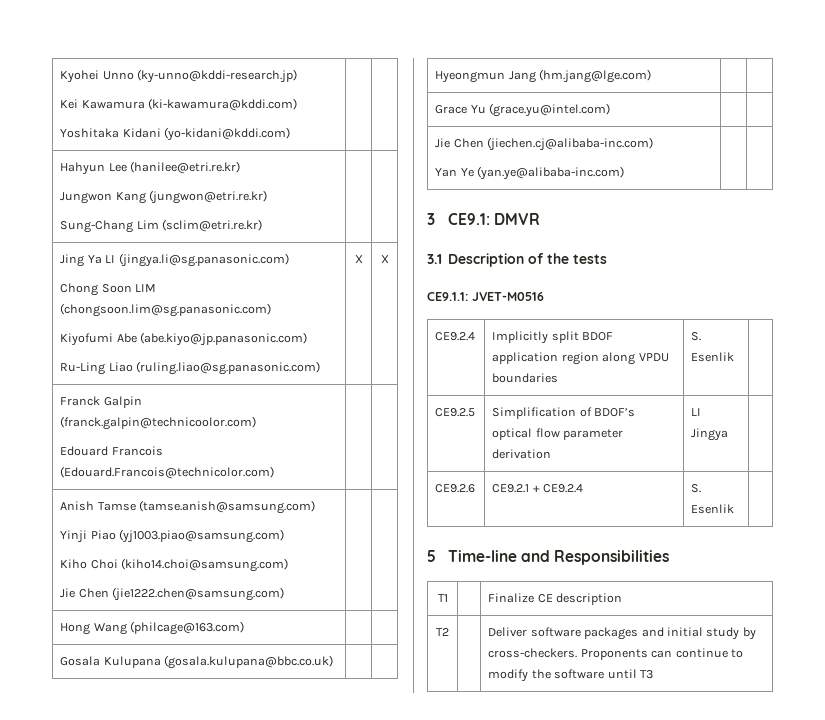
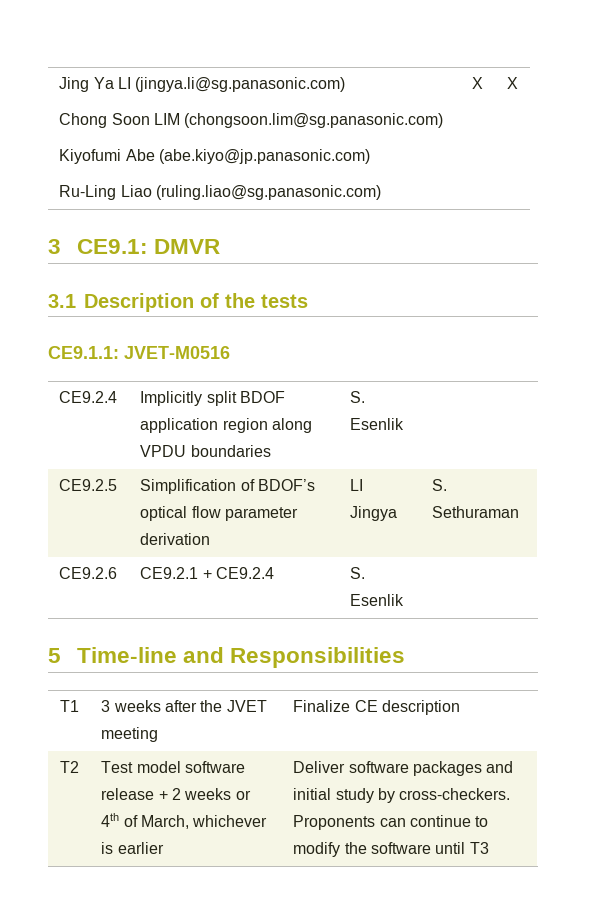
[60,69,298,83] [60,98,298,111] [60,127,291,141] [60,161,241,175] [60,190,268,204] [60,219,263,233] Kyohei Unno (ky-unno@kddi-research.jp) // Kei Kawamura (ki-kawamura@kddi.com) // Yoshitaka Kidani (yo-kidani@kddi.com) | | // Hahyun Lee (hanilee@etri.re.kr) // Jungwon Kang (jungwon@etri.re.kr) // Sung-Chang Lim (sclim@etri.re.kr) | | // -> (59, 84) none
[60,396,142,408] [60,416,257,430] [60,446,163,456] [60,466,275,479] [60,500,316,514] [60,529,285,543] [60,558,289,572] [60,587,285,601] [60,621,245,635] [60,655,334,669] [435,69,652,83] [435,103,611,117] [435,137,654,151] [435,166,625,180] // Franck Galpin (franck.galpin@technicoolor.com) // Edouard Francois (Edouard.Francois@technicolor.com) | | // Anish Tamse (tamse.anish@samsung.com) // Yinji Piao (yj1003.piao@samsung.com) // Kiho Choi (kiho14.choi@samsung.com) // Jie Chen (jie1222.chen@samsung.com) | | // Hong Wang (philcage@163.com) | | // Gosala Kulupana (gosala.kulupana@bbc.co.uk) | | // Hyeongmun Jang (hm.jang@lge.com) | | // Grace Yu (grace.yu@intel.com) | | // Jie Chen (jiechen.cj@alibaba-inc.com) // Yan Ye (yan.ye@alibaba-inc.com) | | -> (518, 83) none
(729, 434) none -> [432,479,448,491] [432,506,520,518] S. Sethuraman
[488,593,623,605] [436,628,449,636] | Finalize CE description // T2 | -> [101,700,267,712] [101,727,159,742] [293,700,461,715] [60,761,79,773] [101,761,246,773] [101,788,251,800] [101,813,268,829] [101,842,164,854] 3 weeks after the JVET meeting | Finalize CE description // T2 | Test model software release + 2 weeks or 4th of March, whichever is earlier

